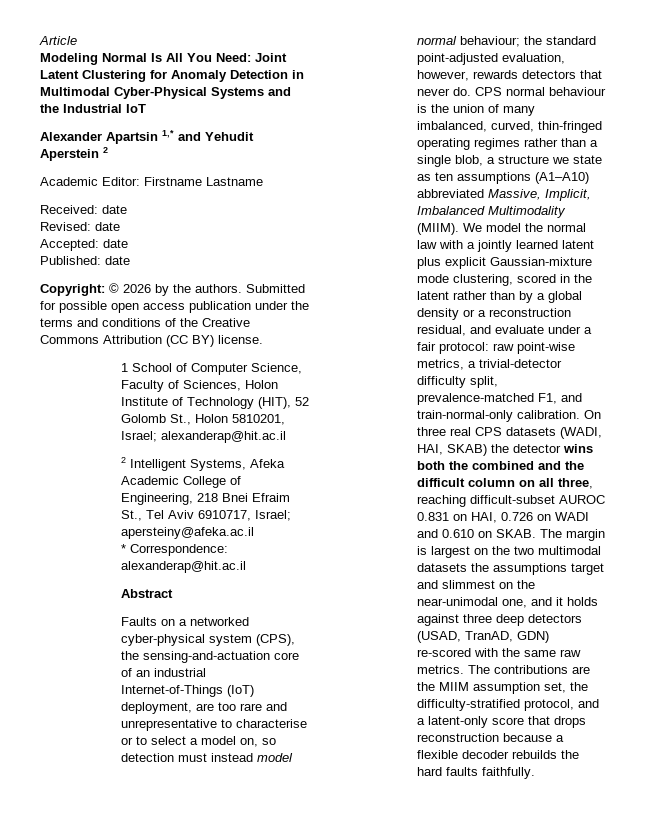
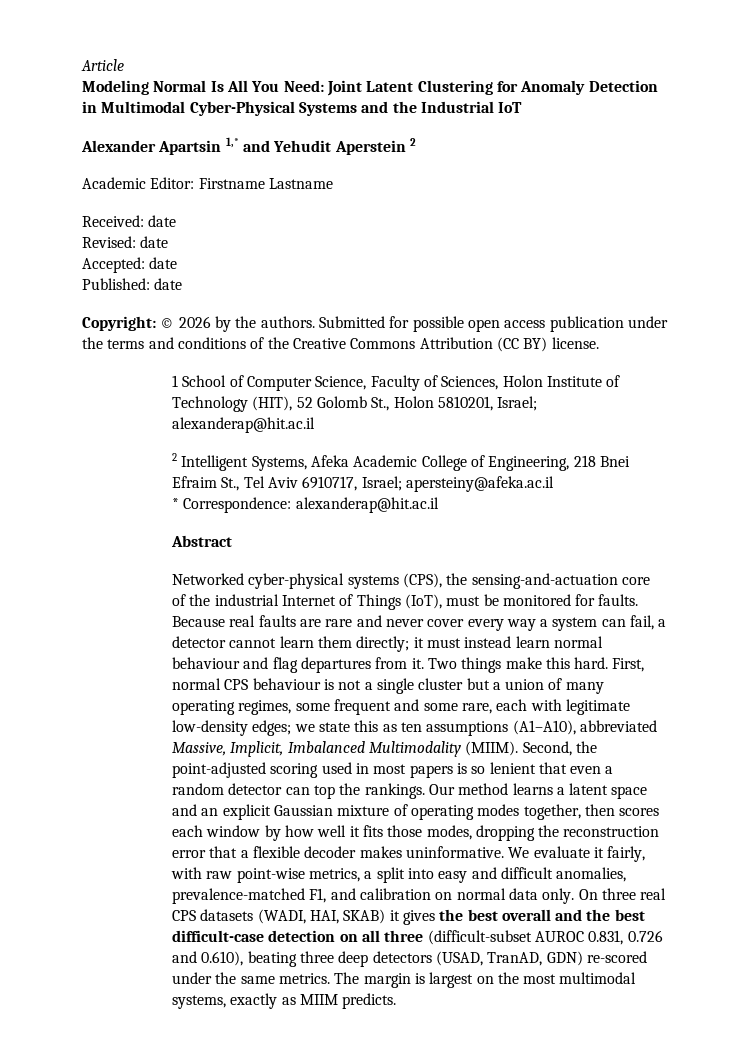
[121,617,250,626] [121,634,253,646] Faults on a networked cyber-physical system -> [171,573,399,589] Networked cyber-physical systems
[136,668,207,677] [121,685,255,697] [121,702,288,714] [121,719,308,731] [121,736,277,747] [121,753,294,762] [417,36,597,47] [417,53,566,65] [417,70,603,81] [417,87,607,96] [417,104,536,116] [417,121,603,133] [417,138,599,150] [417,155,550,167] an industrial Internet-of-Things (IoT) deployment, are too rare and unrepresentative to characterise or to select a model on, so detection must instead model normal behaviour; the standard point-adjusted evaluation, however, rewards detectors that never do. CPS normal behaviour is the union of many imbalanced, curved, thin-fringed operating regimes rather than a single blob, a structure -> [189,594,639,610] [171,615,667,631] [171,636,603,652] [171,657,645,673] [171,678,604,694] [171,699,630,715] [171,720,292,736] the industrial Internet of Things (IoT), must be monitored for faults. Because real faults are rare and never cover every way a system can fail, a detector cannot learn them directly; it must instead learn normal behaviour and flag departures from it. Two things make this hard. First, normal CPS behaviour is not a single cluster but a union of many operating regimes, some frequent and some rare, each with legitimate low-density edges;
(603, 159) none -> [354,720,379,732] this
[535,172,590,184] (A1–A10) -> [512,720,576,735] (A1–A10),
[463,223,587,232] [417,240,595,252] [417,257,593,269] [417,274,593,286] [417,291,583,303] [417,308,572,320] [417,325,593,336] [417,342,576,354] [417,359,563,370] [417,376,499,388] [417,393,583,405] [417,410,581,422] We model the normal law with a jointly learned latent plus explicit Gaussian-mixture mode clustering, scored in the latent rather than by a global density or a reconstruction residual, and evaluate under a fair protocol: raw point-wise metrics, a trivial-detector difficulty split, prevalence-matched F1, and train-normal-only calibration. -> [522,741,597,756] [171,762,614,778] [171,783,648,799] [171,804,660,820] [171,825,660,841] [171,846,646,862] [170,867,627,883] [171,888,575,904] Second, the point-adjusted scoring used in most papers is so lenient that even a random detector can top the rankings. Our method learns a latent space and an explicit Gaussian mixture of operating modes together, then scores each window by how well it fits those modes, dropping the reconstruction error that a flexible decoder makes uninformative. We evaluate it fairly, with raw point-wise metrics, a split into easy and difficult anomalies, prevalence-matched F1, and calibration on normal data only.
[491,444,594,453] [417,461,585,470] [417,478,594,489] [417,495,606,507] [417,512,590,523] [417,529,606,541] [417,546,602,558] [417,563,605,575] [417,580,536,589] [417,597,599,608] [417,614,460,626] the detector wins both the combined and the difficult column on all three, reaching difficult-subset AUROC 0.831 on HAI, 0.726 on WADI and 0.610 on SKAB. The margin is largest on the two multimodal datasets the assumptions target and slimmest on the near-unimodal one, and it holds against -> [389,909,645,925] [171,930,663,945] [171,951,297,967] it gives the best overall and the best difficult-case detection on all three (difficult-subset AUROC 0.831, 0.726 and 0.610), beating
[474,648,499,657] with -> [171,972,212,984] under
[560,649,582,657] raw -> (275, 980) none
[494,665,591,674] [417,682,589,694] [417,699,600,711] [417,716,587,728] [417,733,565,742] [417,750,580,759] [417,767,536,779] contributions are the MIIM assumption set, the difficulty-stratified protocol, and a latent-only score that drops reconstruction because a flexible decoder rebuilds the hard faults faithfully. -> [363,972,637,988] [171,993,397,1009] margin is largest on the most multimodal systems, exactly as MIIM predicts.

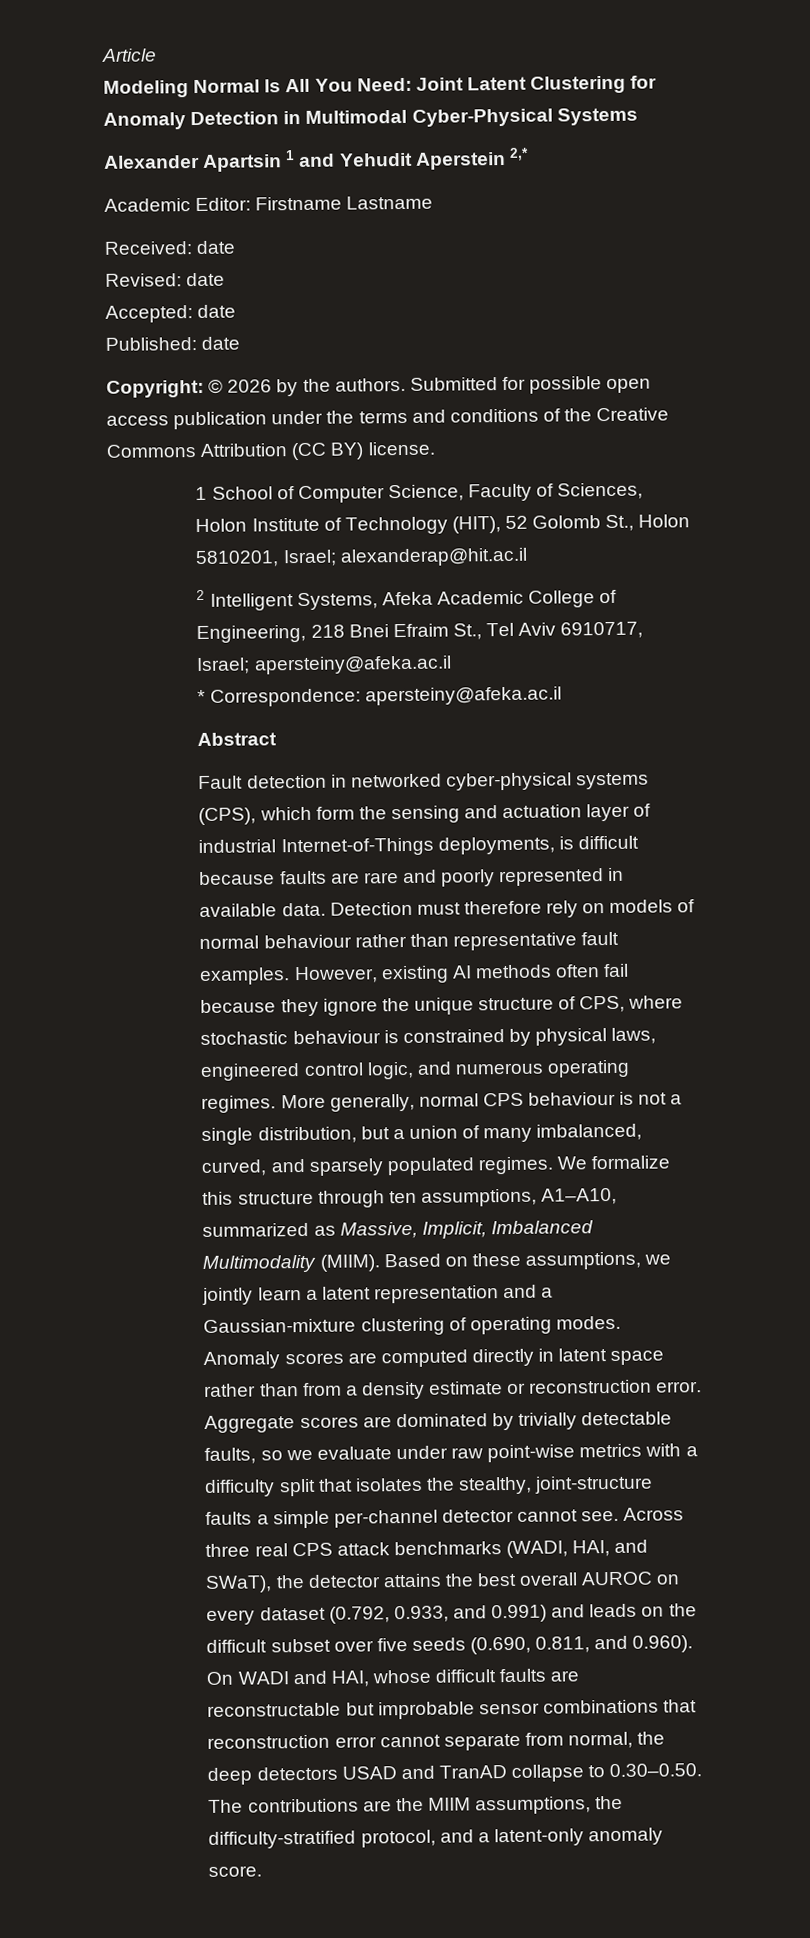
[361,101,523,113] and the Industrial IoT -> (638, 116) none
[225,137,239,148] 1,* -> [285,150,296,161] 1
[409,138,416,146] 2 -> [508,147,529,161] 2,*
[295,497,439,513] alexanderap@hit.ac.il -> [364,686,562,706] apersteiny@afeka.ac.il
[171,573,650,589] [171,594,639,610] [171,615,667,631] [171,636,603,652] [171,657,645,673] Networked cyber-physical systems (CPS), the sensing-and-actuation core of the industrial Internet of Things (IoT), must be monitored for faults. Because real faults are rare and never cover every way a system can fail, a detector cannot learn them directly; it must instead learn normal behaviour and flag departures from it. Two things make this hard. First, -> [198,772,650,791] [198,803,652,826] [198,835,639,857] [199,867,625,887] [199,899,696,918] [199,931,620,951] [199,963,630,986] [200,995,684,1017] [200,1027,657,1046] [200,1059,631,1081] [201,1093,415,1113] Fault detection in networked cyber-physical systems (CPS), which form the sensing and actuation layer of industrial Internet-of-Things deployments, is difficult because faults are rare and poorly represented in available data. Detection must therefore rely on models of normal behaviour rather than representative fault examples. However, existing AI methods often fail because they ignore the unique structure of CPS, where stochastic behaviour is constrained by physical laws, engineered control logic, and numerous operating regimes. More generally,
[418,678,464,690] cluster -> [257,1126,357,1144] distribution,
[171,699,630,715] [171,720,657,736] operating regimes, some frequent and some rare, each with legitimate low-density edges; we state this as ten assumptions (A1–A10), abbreviated -> [536,1123,643,1141] [201,1155,671,1176] [202,1187,618,1208] [202,1222,336,1237] imbalanced, curved, and sparsely populated regimes. We formalize this structure through ten assumptions, A1–A10, summarized as
[522,741,597,756] [171,762,614,778] [171,783,648,799] [171,804,660,820] [171,825,660,841] [171,846,646,862] [170,867,627,883] [171,888,667,904] [171,909,645,925] [171,930,663,945] [171,951,647,967] [171,972,637,988] [171,993,397,1009] Second, the point-adjusted scoring used in most papers is so lenient that even a random detector can top the rankings. Our method learns a latent space and an explicit Gaussian mixture of operating modes together, then scores each window by how well it fits those modes, dropping the reconstruction error that a flexible decoder makes uninformative. We evaluate it fairly, with raw point-wise metrics, a split into easy and difficult anomalies, prevalence-matched F1, and calibration on normal data only. On three real CPS datasets (WADI, HAI, SKAB) it gives the best overall and the best difficult-case detection on all three (difficult-subset AUROC 0.831, 0.726 and 0.610), beating three deep detectors (USAD, TranAD, GDN) re-scored under the same metrics. The margin is largest on the most multimodal systems, exactly as MIIM predicts. -> [383,1251,672,1270] [202,1284,554,1305] [203,1315,621,1336] [203,1348,665,1369] [204,1379,703,1400] [204,1411,673,1433] [204,1443,698,1464] [204,1475,654,1497] [205,1507,685,1529] [205,1539,649,1559] [205,1571,681,1593] [206,1603,697,1625] [206,1635,694,1655] [206,1668,580,1687] [207,1699,698,1720] [207,1731,666,1751] [207,1763,703,1785] [208,1795,624,1815] [208,1827,664,1849] [208,1865,263,1877] Based on these assumptions, we jointly learn a latent representation and a Gaussian-mixture clustering of operating modes. Anomaly scores are computed directly in latent space rather than from a density estimate or reconstruction error. Aggregate scores are dominated by trivially detectable faults, so we evaluate under raw point-wise metrics with a difficulty split that isolates the stealthy, joint-structure faults a simple per-channel detector cannot see. Across three real CPS attack benchmarks (WADI, HAI, and SWaT), the detector attains the best overall AUROC on every dataset (0.792, 0.933, and 0.991) and leads on the difficult subset over five seeds (0.690, 0.811, and 0.960). On WADI and HAI, whose difficult faults are reconstructable but improbable sensor combinations that reconstruction error cannot separate from normal, the deep detectors USAD and TranAD collapse to 0.30–0.50. The contributions are the MIIM assumptions, the difficulty-stratified protocol, and a latent-only anomaly score.

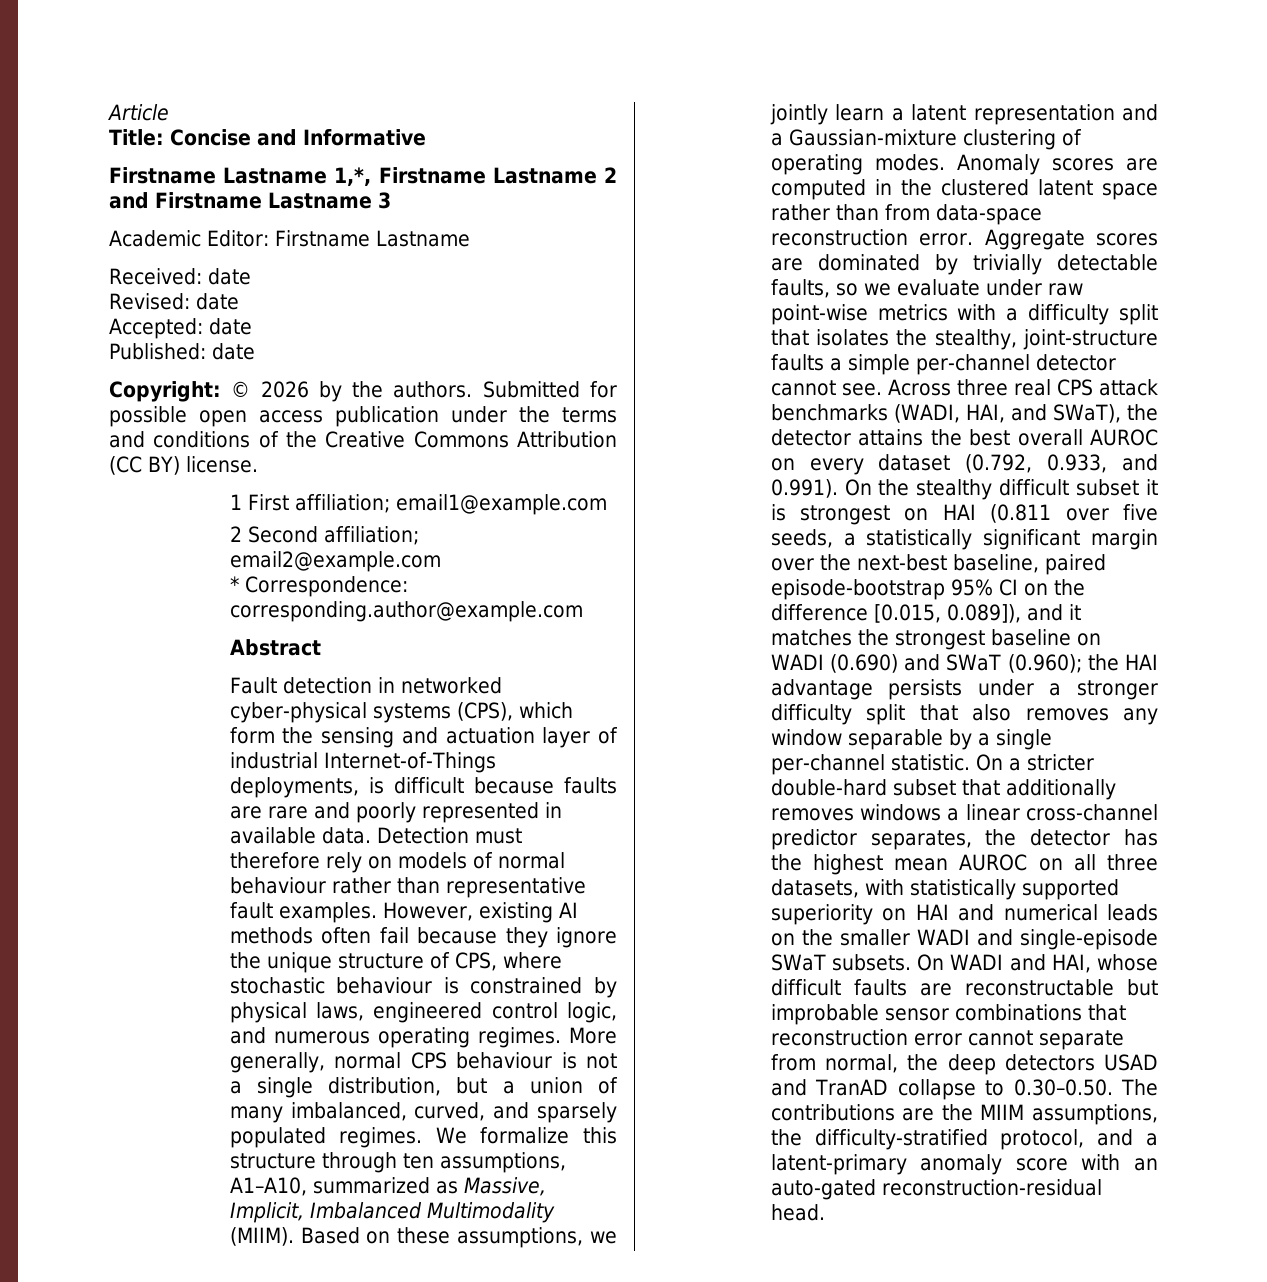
[103,75,658,98] [103,107,638,130] [104,147,529,172] Modeling Normal Is All You Need: Joint Latent Clustering for Anomaly Detection in Multimodal Cyber-Physical Systems // Alexander Apartsin 1 and Yehudit Aperstein 2,* -> [109,129,426,146] [109,167,617,186] [109,192,391,209] Title: Concise and Informative // Firstname Lastname 1,*, Firstname Lastname 2 and Firstname Lastname 3
[211,482,644,504] [195,514,691,535] [195,547,528,568] [196,589,618,611] [196,621,644,644] [196,655,452,675] School of Computer Science, Faculty of Sciences, Holon Institute of Technology (HIT), 52 Golomb St., Holon 5810201, Israel; alexanderap@hit.ac.il // 2 Intelligent Systems, Afeka Academic College of Engineering, 218 Bnei Efraim St., Tel Aviv 6910717, Israel; apersteiny@afeka.ac.il -> [247,494,607,515] [229,526,419,545] [229,551,441,572] First affiliation; email1@example.com // 2 Second affiliation; email2@example.com
[364,686,562,706] apersteiny@afeka.ac.il -> [229,601,583,622] corresponding.author@example.com
[471,1348,555,1367] directly in -> [874,179,1029,196] in the clustered
[345,1381,527,1400] a density estimate or -> [935,204,1042,225] data-space
[491,1603,697,1623] [206,1635,694,1655] 0.991) and leads on the difficult subset over five seeds (0.690, 0.811, and 0.960). -> [770,479,1158,500] [770,504,1158,525] [770,529,1158,550] [770,554,1106,575] [770,579,1085,600] [770,604,1081,623] [770,629,1101,650] [770,654,1158,673] [770,679,1158,700] [770,704,1158,725] [770,729,1052,750] [770,754,1094,775] [770,779,1116,800] [770,804,1158,821] [770,829,1158,850] [770,854,1158,875] [770,879,1119,900] [770,904,1158,925] [770,929,1158,950] [770,954,911,971] 0.991). On the stealthy difficult subset it is strongest on HAI (0.811 over five seeds, a statistically significant margin over the next-best baseline, paired episode-bootstrap 95% CI on the difference [0.015, 0.089]), and it matches the strongest baseline on WADI (0.690) and SWaT (0.960); the HAI advantage persists under a stronger difficulty split that also removes any window separable by a single per-channel statistic. On a stricter double-hard subset that additionally removes windows a linear cross-channel predictor separates, the detector has the highest mean AUROC on all three datasets, with statistically supported superiority on HAI and numerical leads on the smaller WADI and single-episode SWaT subsets.
[493,1827,664,1847] [208,1865,263,1877] latent-only anomaly score. -> [770,1154,1158,1175] [770,1179,1102,1200] [770,1204,825,1221] latent-primary anomaly score with an auto-gated reconstruction-residual head.

